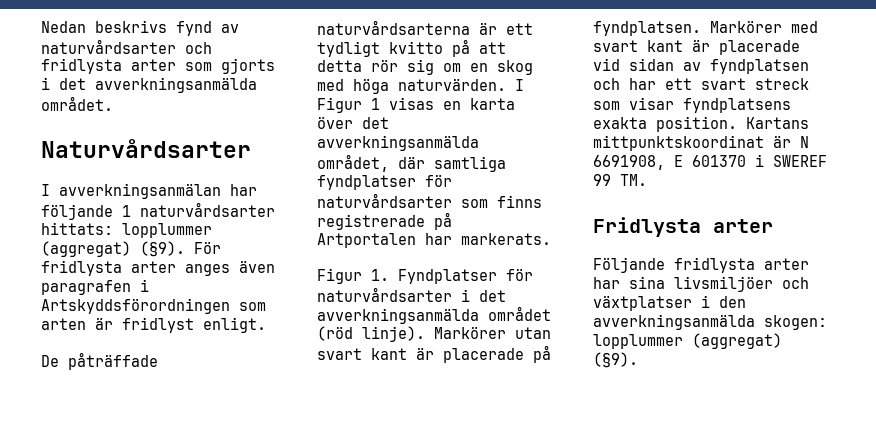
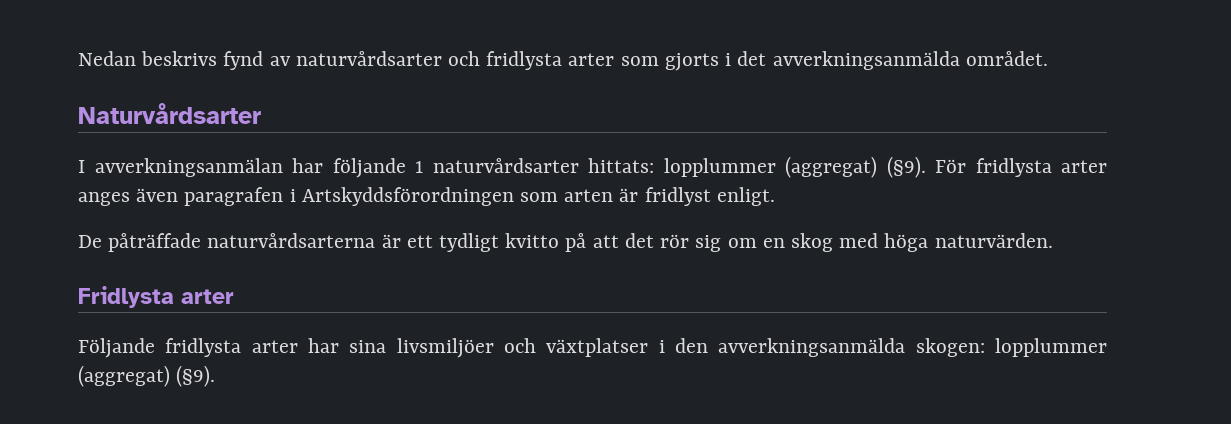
[317,60,362,72] detta -> [624,233,654,248] det
[515,79,524,91] [317,97,515,113] [317,116,389,129] [317,135,479,151] [317,154,506,172] [317,174,452,190] [317,193,542,208] [317,212,452,230] [317,233,551,248] [317,268,533,284] [317,287,506,302] [317,306,551,324] [317,326,551,342] [317,345,551,363] [593,20,818,36] [593,39,800,55] [593,58,809,74] [593,78,809,90] [593,97,791,113] [593,116,809,132] [593,135,809,151] [593,154,827,170] [593,174,647,186] I Figur 1 visas en karta över det avverkningsanmälda området, där samtliga fyndplatser för naturvårdsarter som finns registrerade på Artportalen har markerats. // Figur 1. Fyndplatser för naturvårdsarter i det avverkningsanmälda området (röd linje). Markörer utan svart kant är placerade på fyndplatsen. Markörer med svart kant är placerade vid sidan av fyndplatsen och har ett svart streck som visar fyndplatsens exakta position. Kartans mittpunktskoordinat är N 6691908, E 601370 i SWEREF 99 TM. -> (1053, 240) none

